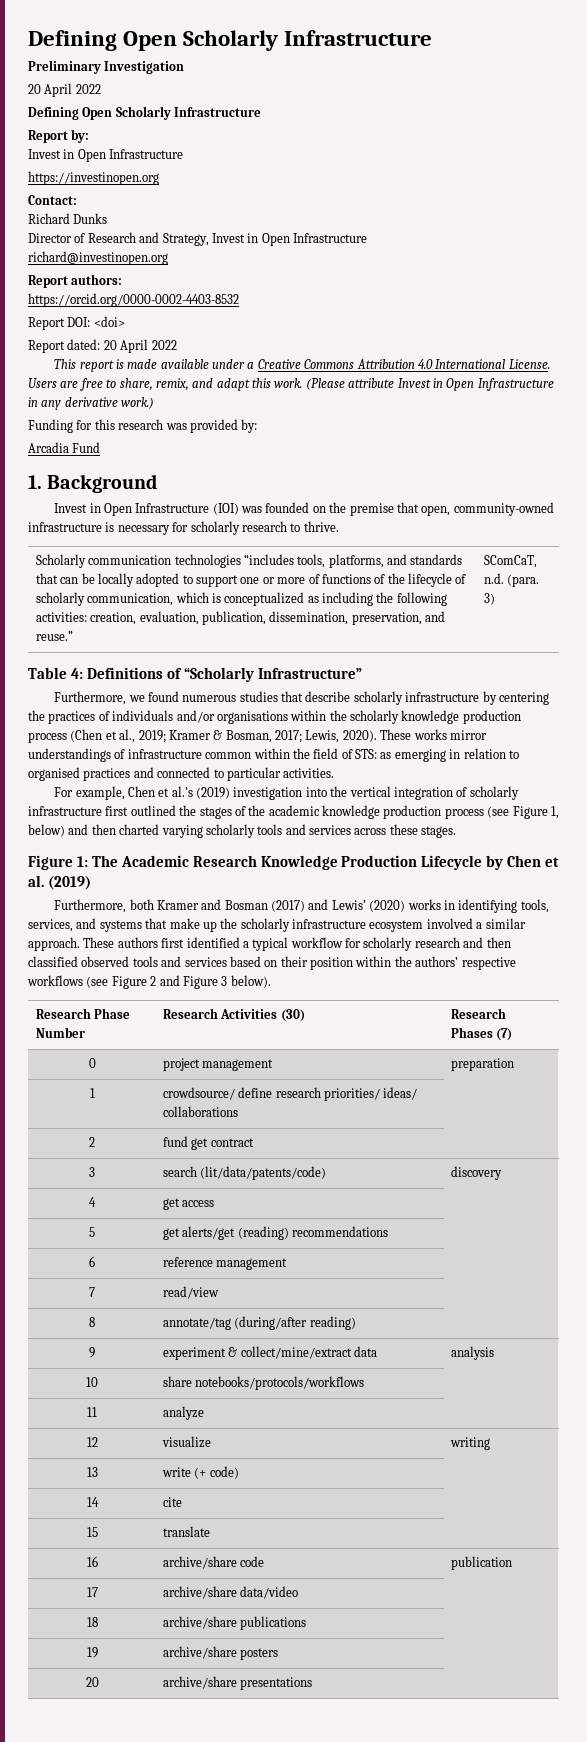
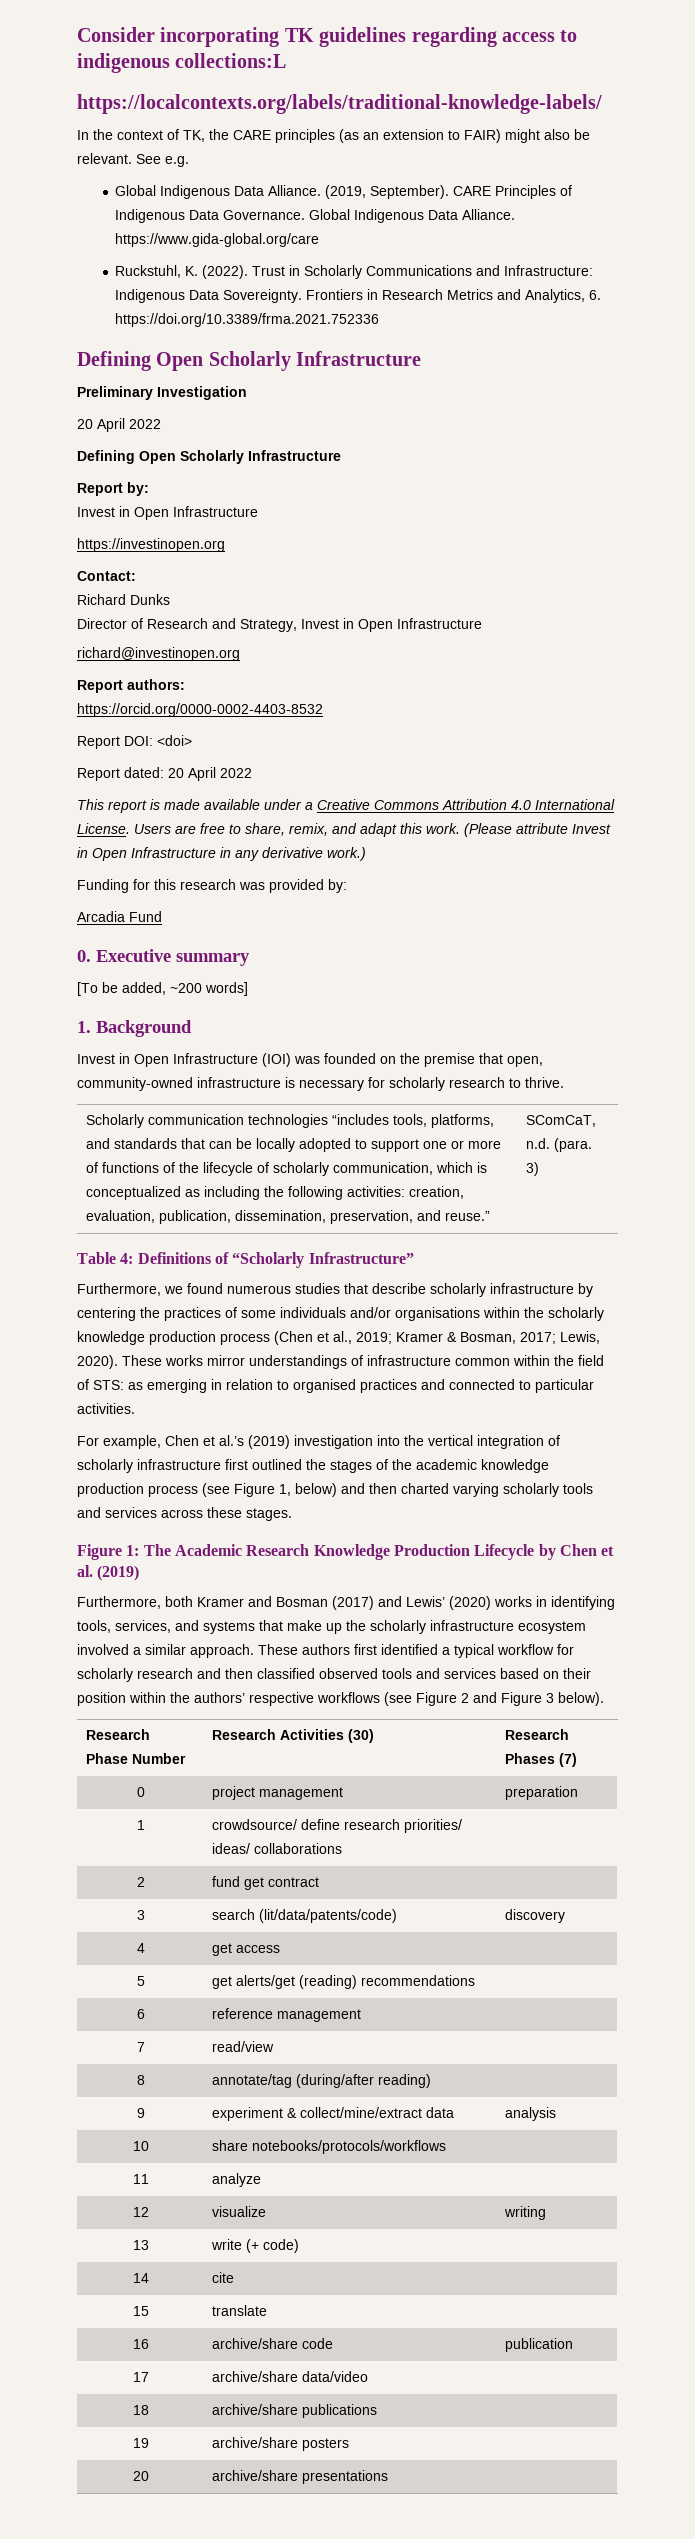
(28, 40) none -> [77,27,578,47] [77,53,287,73] [77,94,602,114] [77,129,590,143] [77,153,189,167] [115,185,573,199] [115,209,516,223] [115,233,320,247] [115,265,594,279] [115,289,602,303] [115,313,380,327] Consider incorporating TK guidelines regarding access to indigenous collections:L // https://localcontexts.org/labels/traditional-knowledge-labels/ // In the context of TK, the CARE principles (as an extension to FAIR) might also be relevant. See e.g. // Global Indigenous Data Alliance. (2019, September). CARE Principles of Indigenous Data Governance. Global Indigenous Data Alliance. https://www.gida-global.org/care // Ruckstuhl, K. (2022). Trust in Scholarly Communications and Infrastructure: Indigenous Data Sovereignty. Frontiers in Research Metrics and Analytics, 6. https://doi.org/10.3389/frma.2021.752336 //
(101, 447) none -> [77,949,250,966] [77,982,248,996] // 0. Executive summary // [To be added, ~200 words]
(110, 716) none -> [241,1310,276,1318] some

